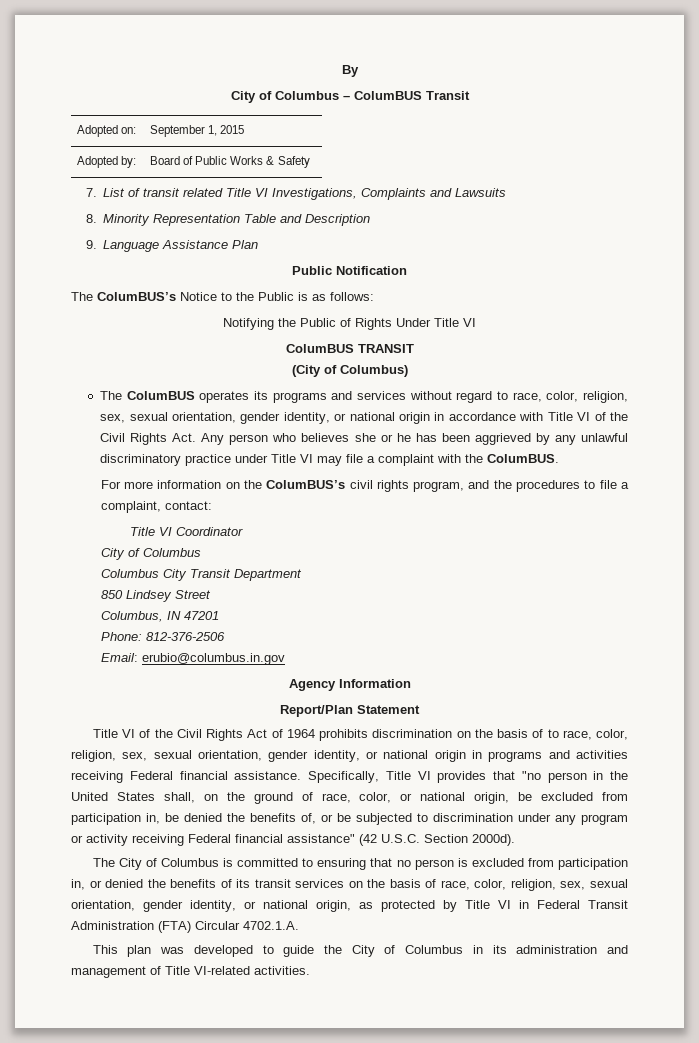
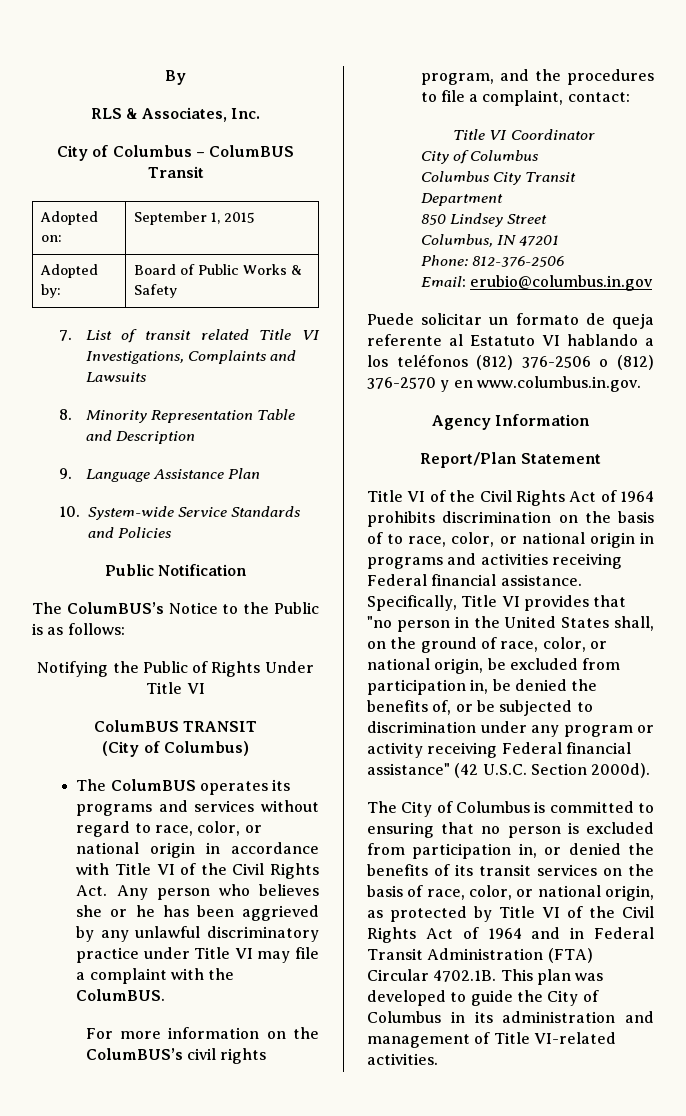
(359, 71) none -> [90,107,261,122] // RLS & Associates, Inc.
(259, 244) none -> [58,506,302,520] [87,527,173,538] // 10. System-wide Service Standards and Policies
[582,391,628,403] [100,412,330,424] religion, sex, sexual orientation, gender identity, -> (241, 828) none
(285, 659) none -> [367,313,655,329] [367,334,654,346] [367,354,654,370] [367,376,641,392] // Puede solicitar un formato de queja referente al Estatuto VI hablando a los teléfonos (812) 376-2506 o (812) 376-2570 y en www.columbus.in.gov.
[71,750,360,762] religion, sex, sexual orientation, gender identity, -> (495, 539) none
[510,879,628,891] [71,900,236,912] religion, sex, sexual orientation, gender identity, -> (512, 892) none
(511, 904) none -> [567,906,654,918] [367,927,561,943] of the Civil Rights Act of 1964 and
[243,921,299,930] 4702.1.A. // -> [433,970,497,982] 4702.1B.

